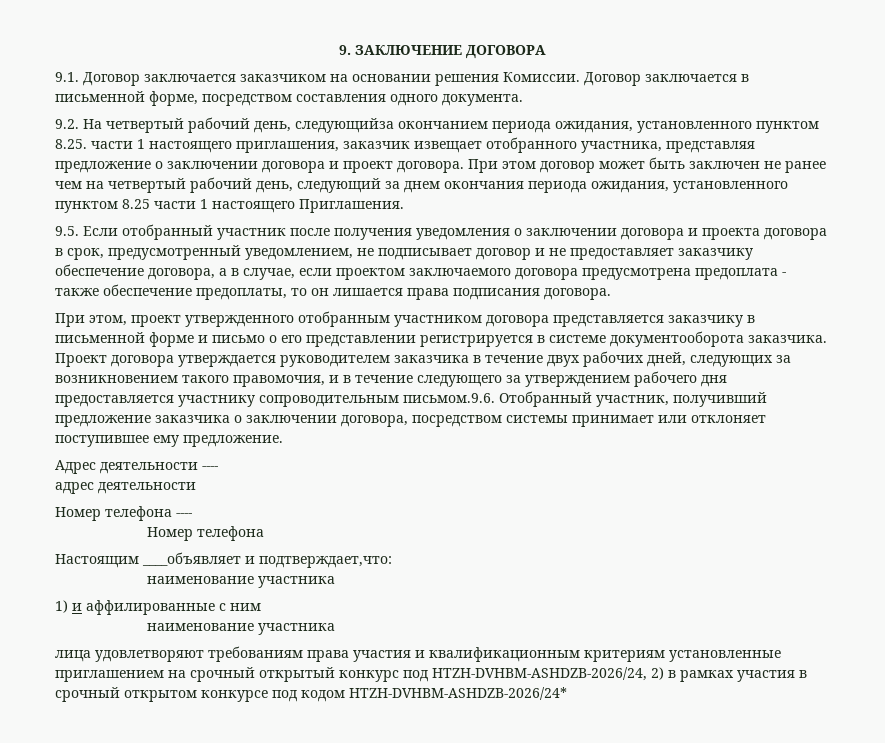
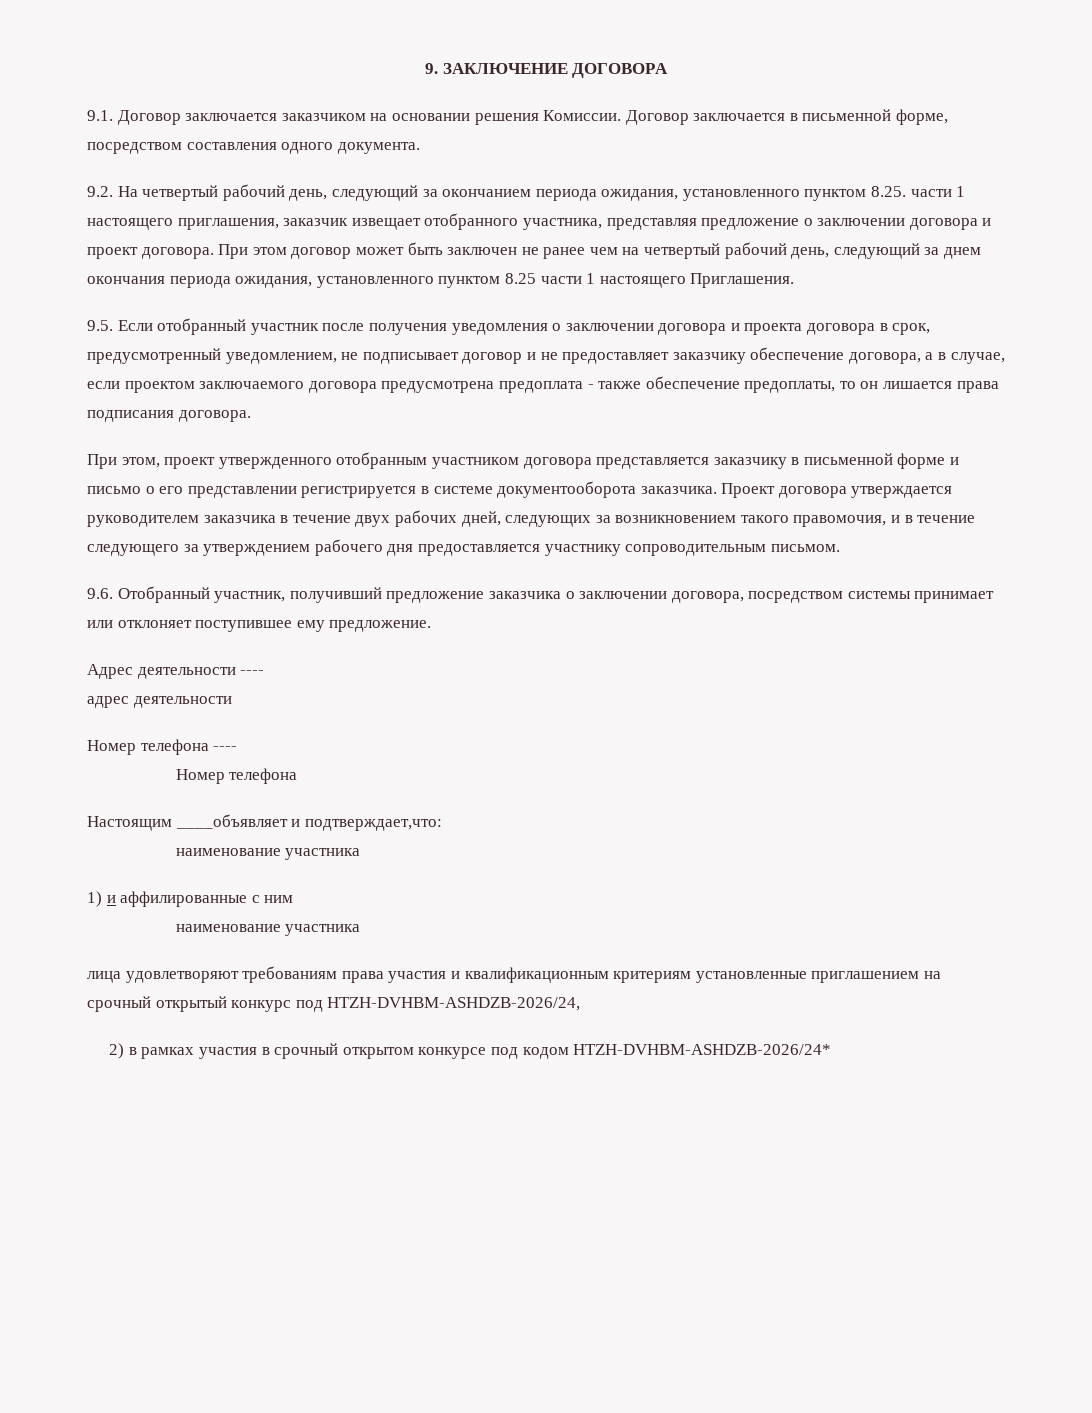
[295,118,394,133] следующийза -> [331,185,438,201] следующий за
[403,393,495,403] письмом.9.6. -> [770,544,840,552] [87,588,113,599] письмом. // 9.6.
(647, 674) none -> (581, 1004) //

